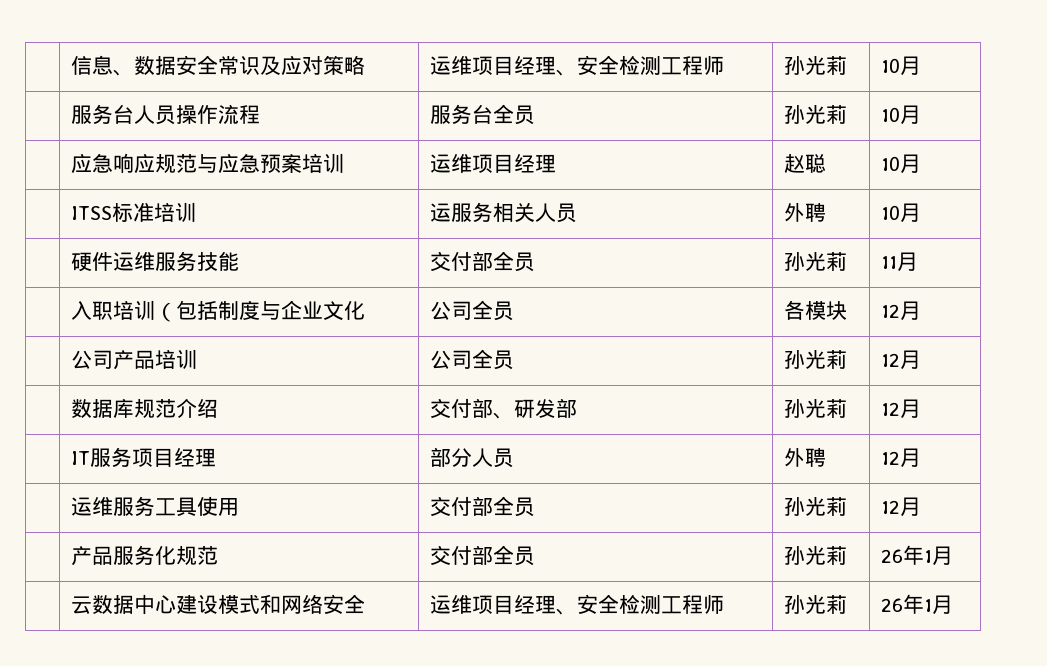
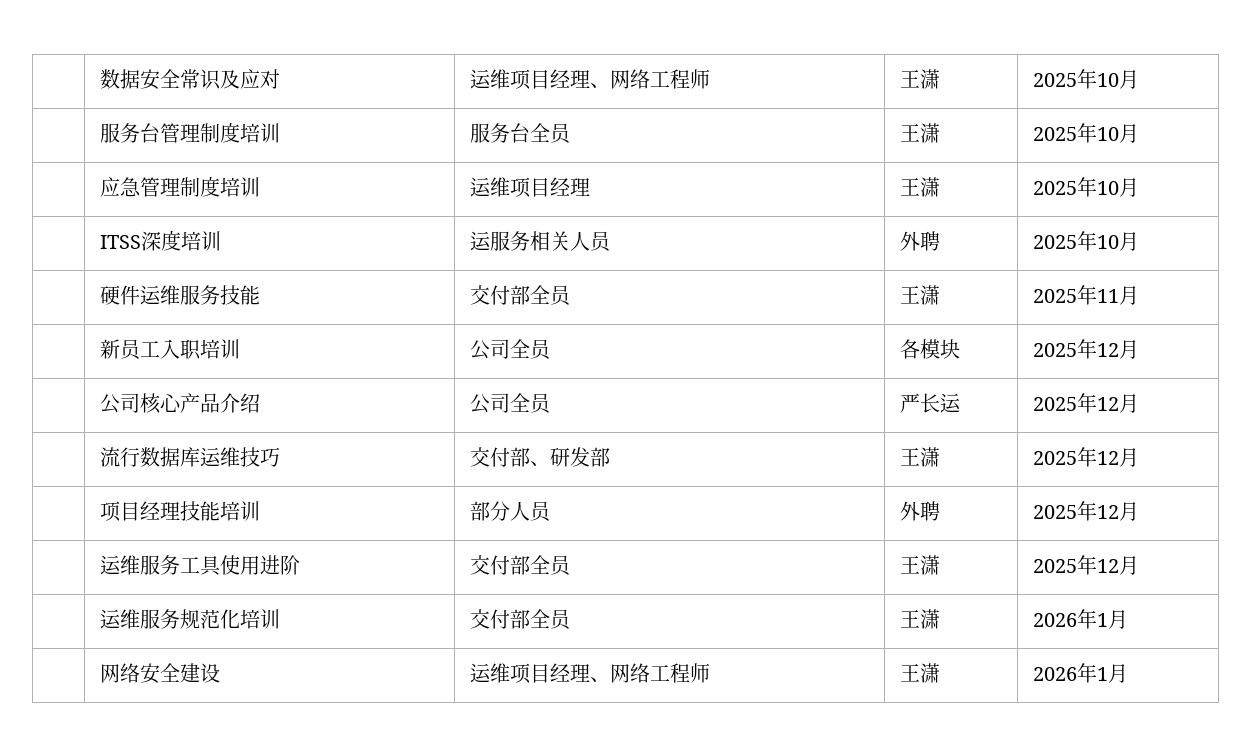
[70,55,134,76] | 信息、 -> (99, 79) |
[322,55,365,75] [429,55,724,76] [783,56,847,75] 策略 | 运维项目经理、安全检测工程师 | 孙光莉 | -> [469,69,710,90] [899,69,940,89] [1032,69,1097,89] | 运维项目经理、网络工程师 | 王潇 | 2025年
[133,104,260,125] 人员操作流程 -> [159,122,280,143] 管理制度培训
[783,105,847,124] 孙光莉 | -> [899,123,940,143] [1032,123,1097,143] 王潇 | 2025年
[112,153,302,173] 响应规范与应急预案 -> [139,176,220,197] 管理制度
[783,154,826,174] 赵聪 | -> [899,177,940,197] [1032,177,1097,197] 王潇 | 2025年
[111,202,154,222] 标准 -> [140,230,181,251] 深度
(826, 212) none -> [1032,231,1097,251] 2025年
[783,252,847,271] 孙光莉 | -> [899,285,940,305] [1032,285,1097,305] 王潇 | 2025年
(918, 261) none -> [99,339,160,360] 新员工
[154,300,365,322] （包括制度与企业文化 -> (240, 349) none
(847, 310) none -> [1032,339,1097,359] 2025年
[112,349,197,370] [429,349,514,370] [783,350,847,369] [880,350,921,369] [70,398,218,418] 产品培训 | 公司全员 | 孙光莉 | 12月 // | 数据库规范介绍 -> [139,393,260,414] [469,393,552,414] [899,393,961,413] [1032,393,1139,413] [99,447,280,467] 核心产品介绍 | 公司全员 | 严长运 | 2025年12月 // | 流行数据库运维技巧
[783,399,847,418] [880,399,921,418] [70,447,216,467] 孙光莉 | 12月 // | IT服务项目经理 -> [899,447,940,467] [1032,447,1139,467] [99,501,260,522] 王潇 | 2025年12月 // | 项目经理技能培训
(826, 457) none -> [1032,501,1097,521] 2025年
[429,496,535,517] [783,497,847,516] [880,497,921,516] [70,545,218,566] [429,545,535,566] [783,546,847,565] [880,549,903,563] | 交付部全员 | 孙光莉 | 12月 // | 产品服务化规范 | 交付部全员 | 孙光莉 | 26 -> [259,555,300,575] [469,555,572,576] [899,555,940,575] [1032,555,1139,575] [99,609,280,629] [469,609,572,630] [899,609,940,629] [1032,613,1077,627] 进阶 | 交付部全员 | 王潇 | 2025年12月 // | 运维服务规范化培训 | 交付部全员 | 王潇 | 2026
[70,594,281,615] 云数据中心建设模式和 -> (1128, 619) none
[429,594,724,615] [783,595,847,614] [880,598,903,612] | 运维项目经理、安全检测工程师 | 孙光莉 | 26 -> [179,663,220,683] [469,663,710,684] [899,663,940,683] [1032,667,1077,681] 建设 | 运维项目经理、网络工程师 | 王潇 | 2026

